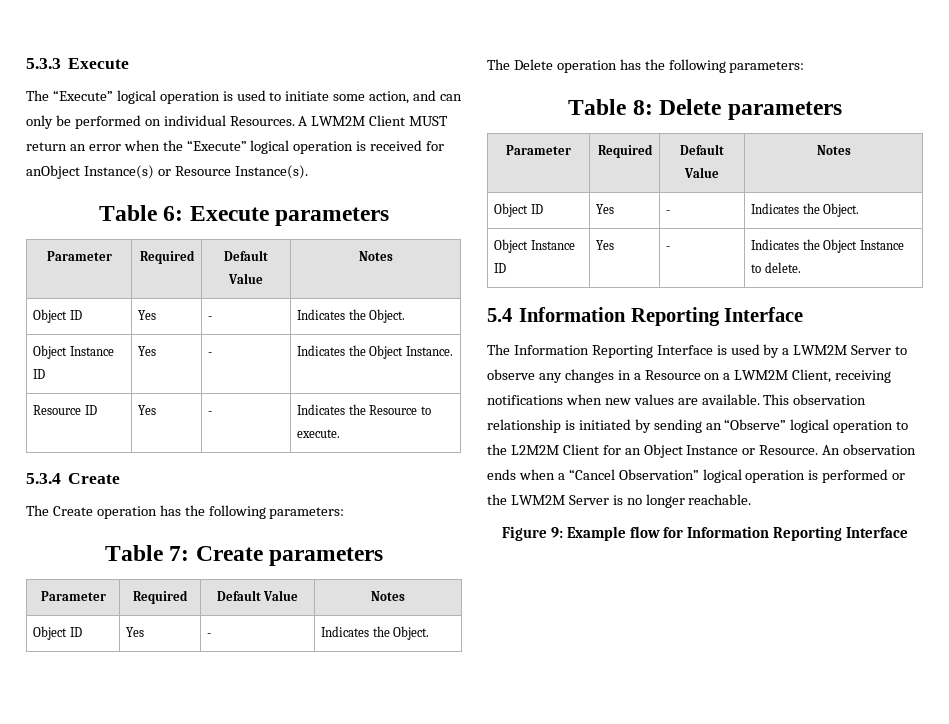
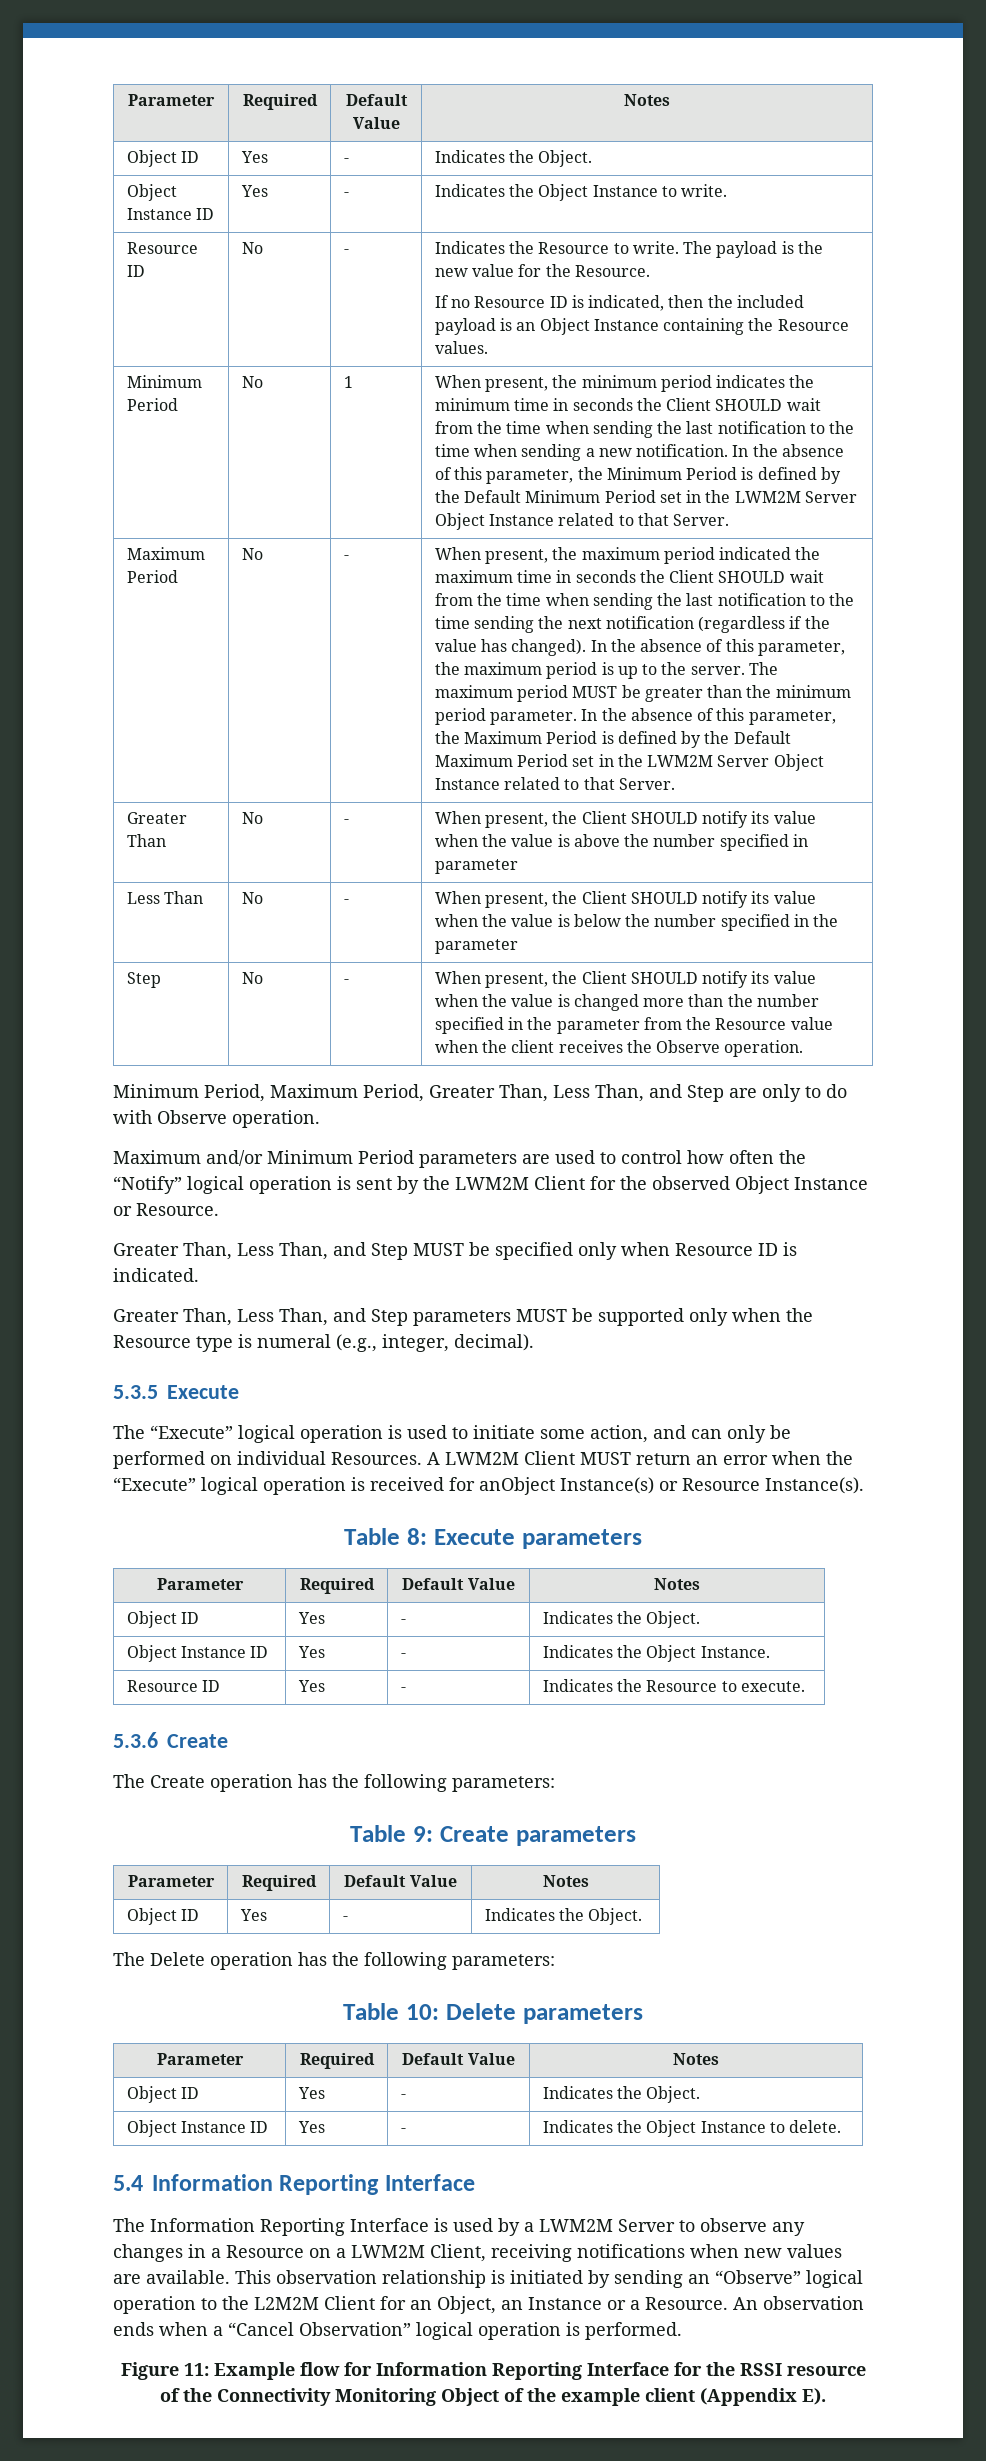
[26,58,61,69] 5.3.3 -> [128,94,215,106] [242,94,318,110] [345,94,408,106] [352,117,400,129] [624,94,670,106] [126,150,199,167] [240,151,268,163] [343,158,349,163] [434,150,593,167] [126,184,177,201] [126,208,214,220] [240,185,268,197] [343,192,349,197] [434,184,728,201] [126,242,198,254] [126,265,145,277] [241,242,263,254] [343,249,349,254] [434,241,824,258] [434,264,650,277] [434,295,805,311] [434,318,849,335] [434,341,488,354] [126,375,202,388] [126,398,178,411] [241,376,263,388] [343,376,353,388] [434,375,815,392] [434,398,821,411] [434,421,855,438] [434,444,845,461] [434,467,842,484] [434,490,858,503] [434,513,730,530] [126,547,205,560] [126,570,178,583] [241,548,263,560] [343,555,349,560] [434,547,821,564] [434,570,824,583] [434,593,855,610] [434,616,830,633] [434,639,846,656] [434,662,779,679] [434,685,851,702] [434,708,836,725] [434,731,791,748] [434,754,824,771] [434,777,675,790] [126,812,187,824] [126,834,166,847] [241,812,263,824] [343,819,349,824] [434,811,816,828] [434,834,809,851] [434,859,518,874] [126,891,203,904] [241,892,263,904] [343,899,349,904] [434,891,816,908] [434,914,839,931] [434,939,518,954] [126,972,161,988] [241,972,263,984] [343,979,349,984] [434,971,816,988] [434,994,820,1011] [434,1017,833,1034] [434,1040,804,1057] [113,1084,847,1102] [113,1110,320,1128] [113,1150,806,1168] [113,1176,868,1194] [113,1203,219,1216] [113,1242,797,1260] [113,1268,199,1282] [113,1308,813,1326] [113,1334,534,1352] [113,1385,158,1399] Parameter | Required | Default Value | Notes // Object ID | Yes | - | Indicates the Object. // Object Instance ID | Yes | - | Indicates the Object Instance to write. // Resource ID | No | - | Indicates the Resource to write. The payload is the new value for the Resource. // If no Resource ID is indicated, then the included payload is an Object Instance containing the Resource values. // Minimum Period | No | 1 | When present, the minimum period indicates the minimum time in seconds the Client SHOULD wait from the time when sending the last notification to the time when sending a new notification. In the absence of this parameter, the Minimum Period is defined by the Default Minimum Period set in the LWM2M Server Object Instance related to that Server. // Maximum Period | No | - | When present, the maximum period indicated the maximum time in seconds the Client SHOULD wait from the time when sending the last notification to the time sending the next notification (regardless if the value has changed). In the absence of this parameter, the maximum period is up to the server. The maximum period MUST be greater than the minimum period parameter. In the absence of this parameter, the Maximum Period is defined by the Default Maximum Period set in the LWM2M Server Object Instance related to that Server. // Greater Than | No | - | When present, the Client SHOULD notify its value when the value is above the number specified in parameter // Less Than | No | - | When present, the Client SHOULD notify its value when the value is below the number specified in the parameter // Step | No | - | When present, the Client SHOULD notify its value when the value is changed more than the number specified in the parameter from the Resource value when the client receives the Observe operation. // Minimum Period, Maximum Period, Greater Than, Less Than, and Step are only to do with Observe operation. // Maximum and/or Minimum Period parameters are used to control how often the “Notify” logical operation is sent by the LWM2M Client for the observed Object Instance or Resource. // Greater Than, Less Than, and Step MUST be specified only when Resource ID is indicated. // Greater Than, Less Than, and Step parameters MUST be supported only when the Resource type is numeral (e.g., integer, decimal). // 5.3.5
[163,206,184,221] 6: -> [407,1528,428,1545] 8:
[26,473,61,484] 5.3.4 -> [113,1732,158,1748] 5.3.6
[169,546,190,561] 7: -> [413,1826,434,1842] 9:
[632,100,653,115] 8: -> [406,2004,440,2020] 10:
[643,444,756,458] Object Instance or -> [437,2296,640,2314] Object, an Instance or a
[822,469,906,483] [487,494,752,508] performed or the LWM2M Server is no longer reachable. -> [585,2322,682,2340] performed.
[550,527,563,538] 9: -> [183,2363,209,2376] 11:
(909, 532) none -> [673,2362,866,2376] [160,2388,826,2406] for the RSSI resource of the Connectivity Monitoring Object of the example client (Appendix E).

